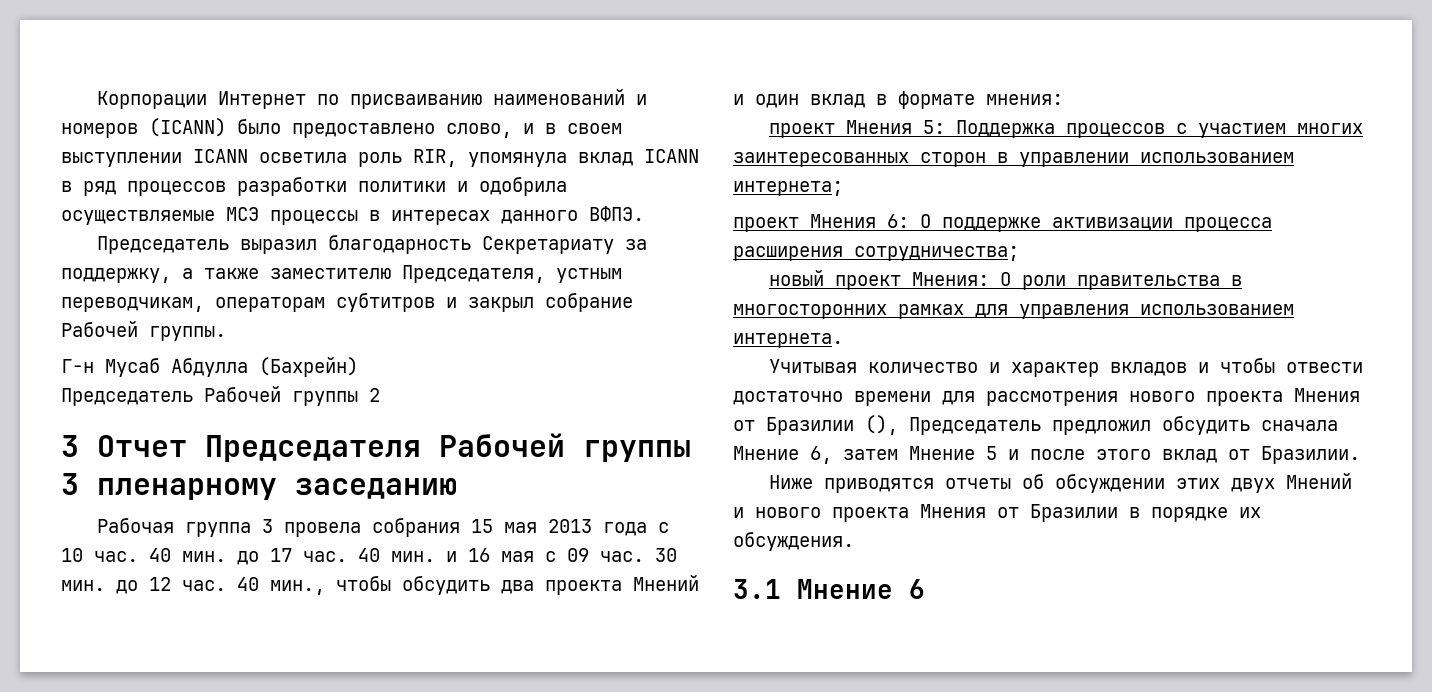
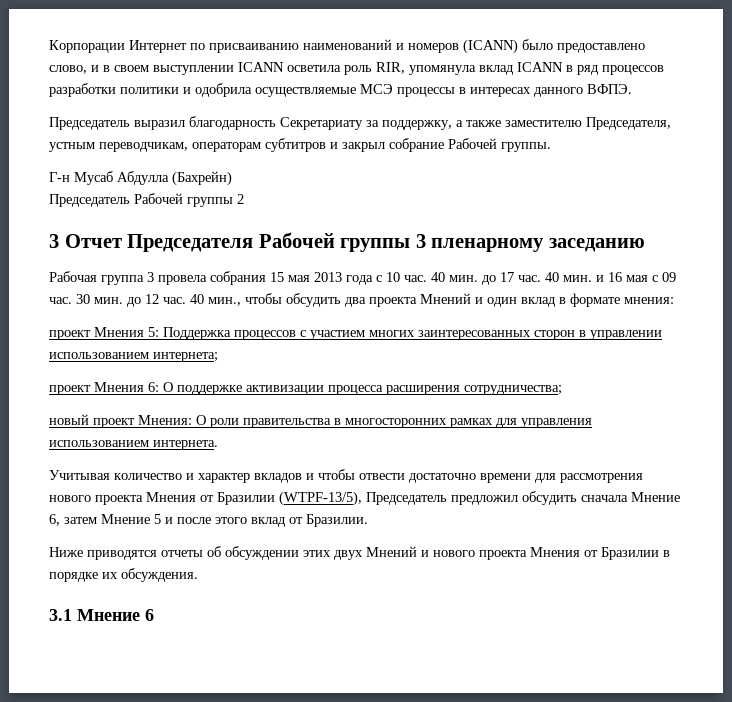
[865,415,898,435] (), -> [279,491,362,506] (WTPF-13/5),

